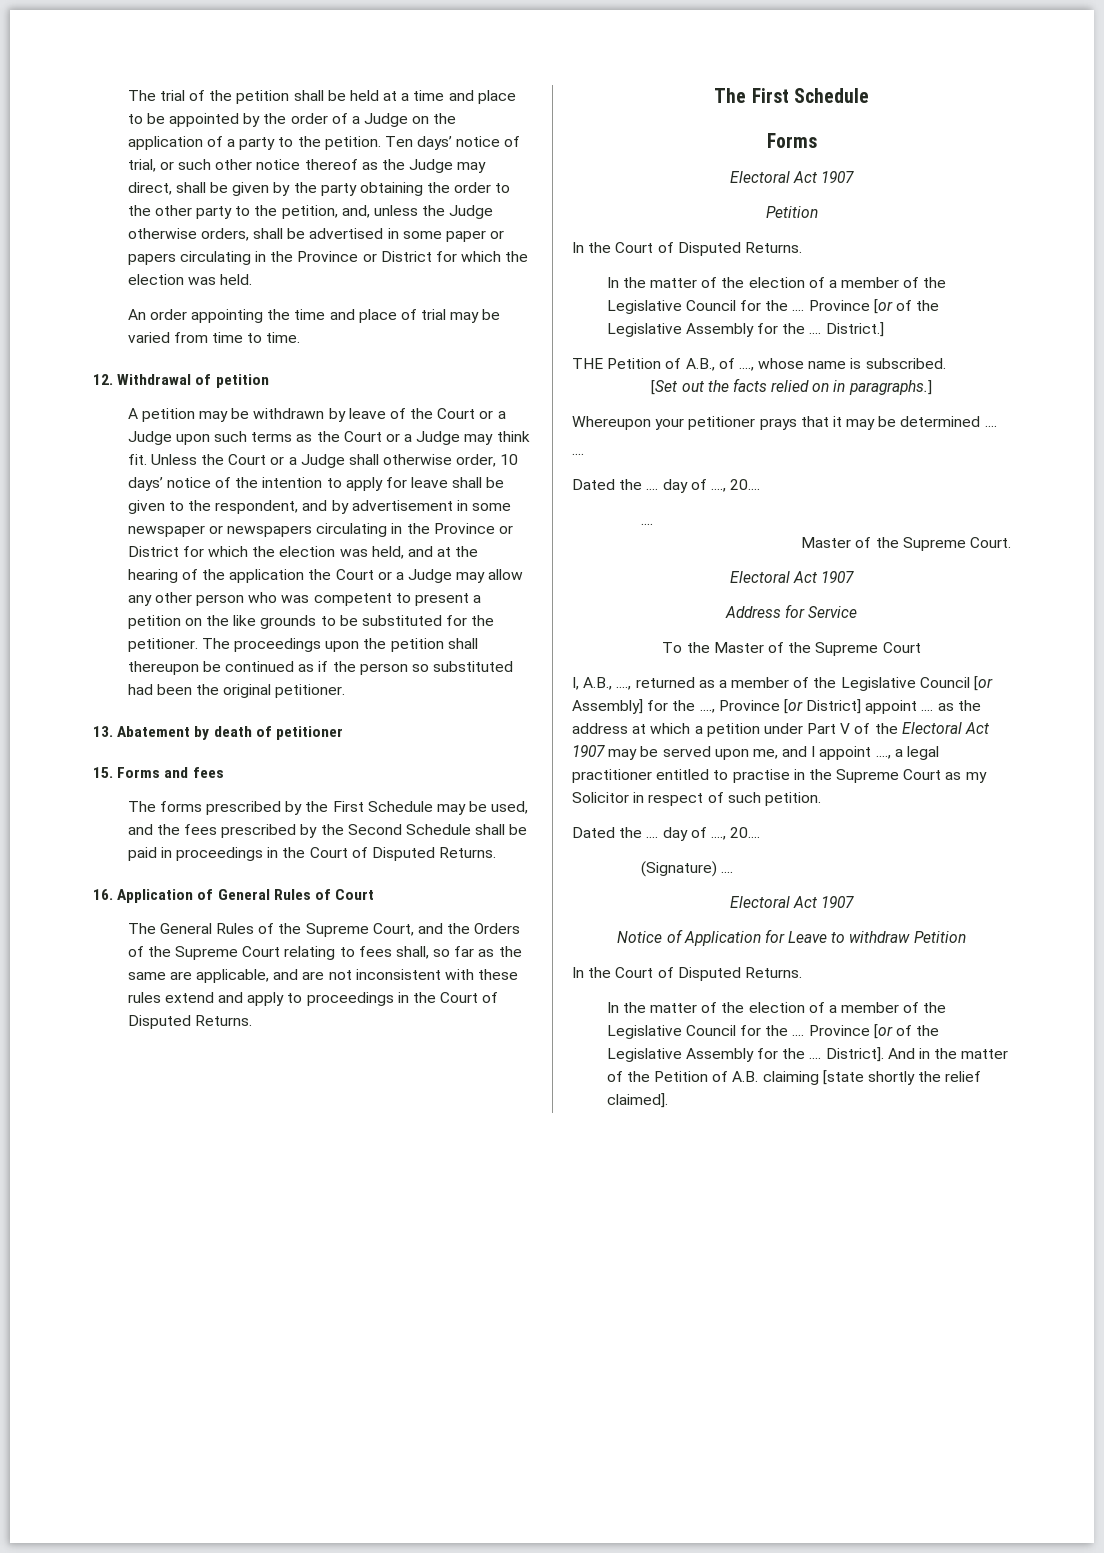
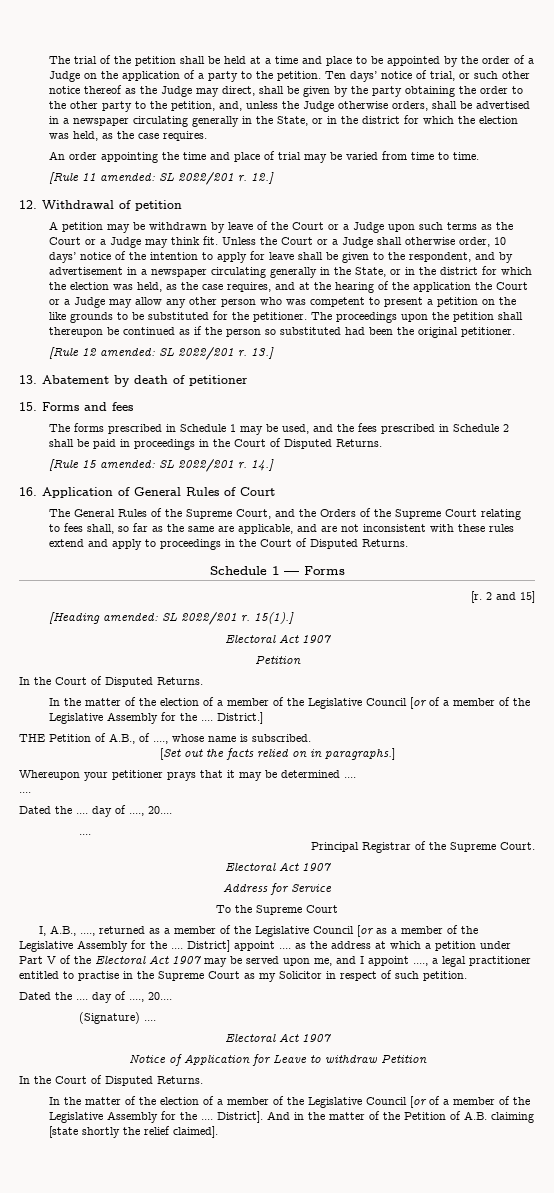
[402,230,505,242] [127,251,529,265] [127,274,252,285] some paper or papers circulating in the Province or District for which the election was held. -> [63,115,519,127] [49,131,208,141] a newspaper circulating generally in the State, or in the district for which the election was held, as the case requires.
(301, 337) none -> [49,172,275,185] // [Rule 11 amended: SL 2022/201 r. 12.]
[472,503,512,511] [127,523,513,537] [127,546,404,559] some newspaper or newspapers circulating in the Province or District for which the election was held, -> [141,266,533,278] [49,282,272,292] a newspaper circulating generally in the State, or in the district for which the election was held, as the case requires,
(346, 691) none -> [49,347,275,360] // [Rule 12 amended: SL 2022/201 r. 13.]
[285,801,433,815] by the First Schedule -> [166,424,237,432] in Schedule 1
[300,824,471,838] by the Second Schedule -> [439,424,510,432] in Schedule 2
(497, 852) none -> [49,459,275,472] // [Rule 15 amended: SL 2022/201 r. 14.]
[714,88,869,103] [766,133,817,148] The First Schedule // Forms -> [209,566,345,575] [471,591,535,603] [49,612,295,625] Schedule 1 — Forms // [r. 2 and 15] // [Heading amended: SL 2022/201 r. 15(1).]
[739,299,893,314] for the .... Province [or -> [410,697,496,709] [or of a member
[801,537,852,548] Master -> [311,842,411,853] Principal Registrar
[713,642,812,653] Master of the -> (252, 909) none
[572,699,803,714] Assembly] for the ...., Province [or -> [375,925,478,934] [19,940,183,952] as a member of the Legislative Assembly for the ....
[739,1024,893,1039] for the .... Province [or -> [410,1096,496,1108] [or of a member

